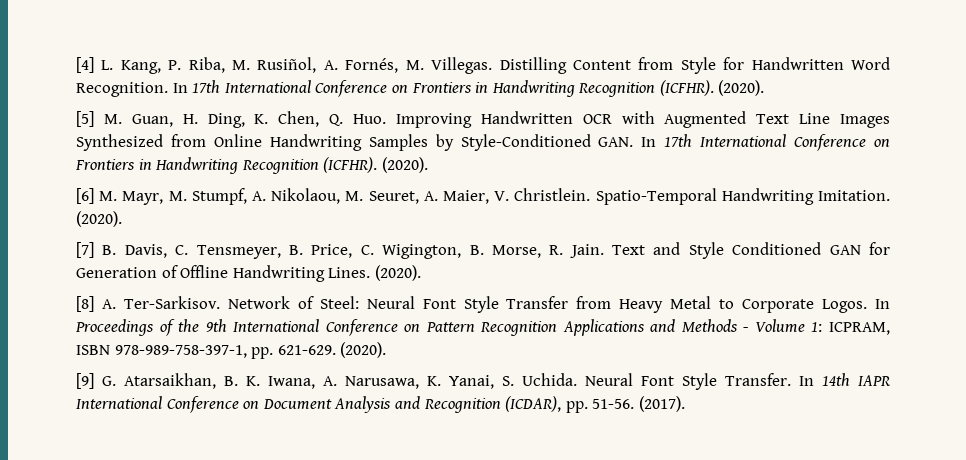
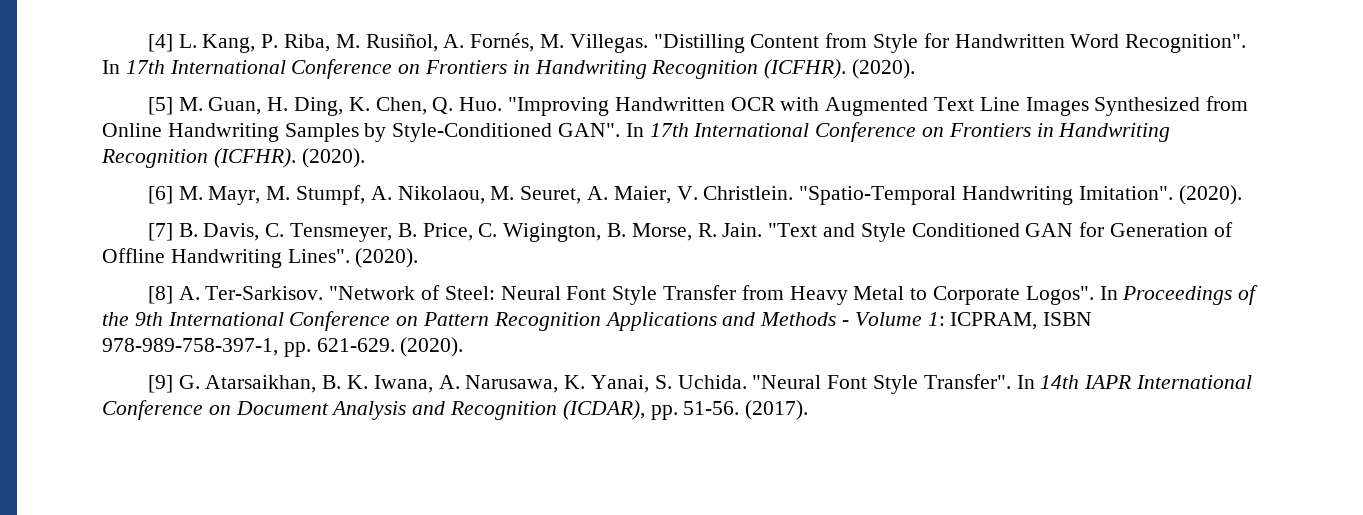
[499,57,567,74] Distilling -> [653,34,745,53] "Distilling
[76,82,168,97] Recognition. -> [1125,34,1247,53] Recognition".
[395,113,472,128] Improving -> [508,97,610,116] "Improving
[598,137,634,147] GAN. -> [558,123,621,137] GAN".
[595,188,890,205] Spatio-Temporal Handwriting Imitation. -> [799,186,1173,205] "Spatio-Temporal Handwriting Imitation".
[612,245,646,255] Text -> [768,223,818,237] "Text
[328,267,371,278] Lines. -> [287,249,350,263] Lines".
[227,296,290,309] Network -> [329,286,416,300] "Network
[822,299,868,313] Logos. -> [1025,286,1094,305] Logos".
[585,373,791,390] Neural Font Style Transfer. -> [752,374,1011,394] "Neural Font Style Transfer".

